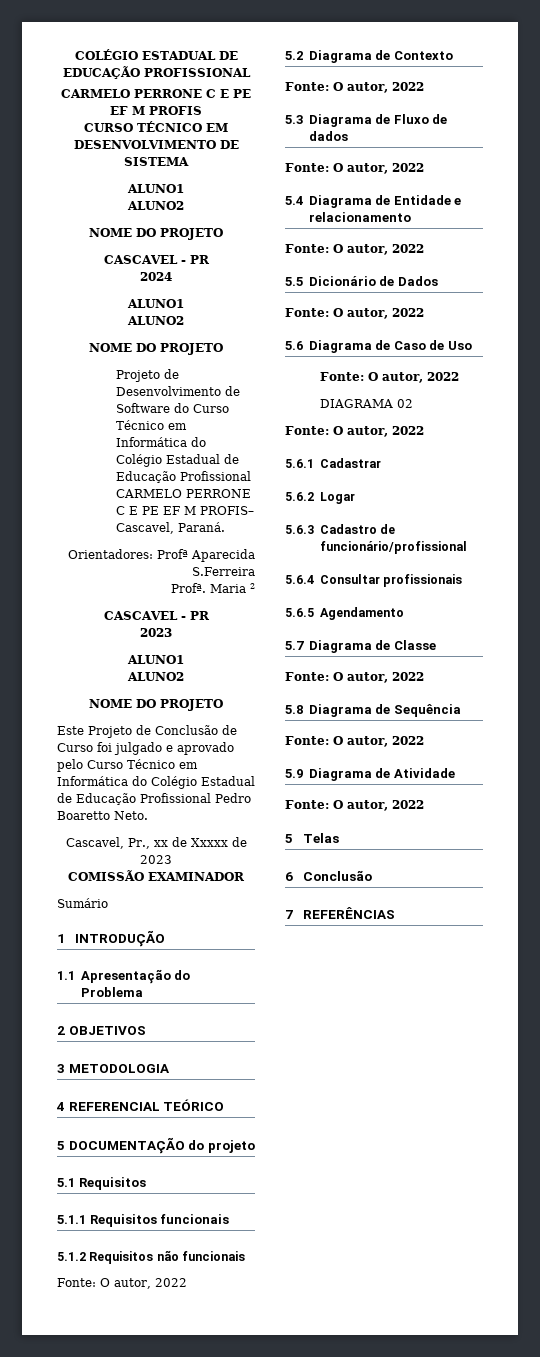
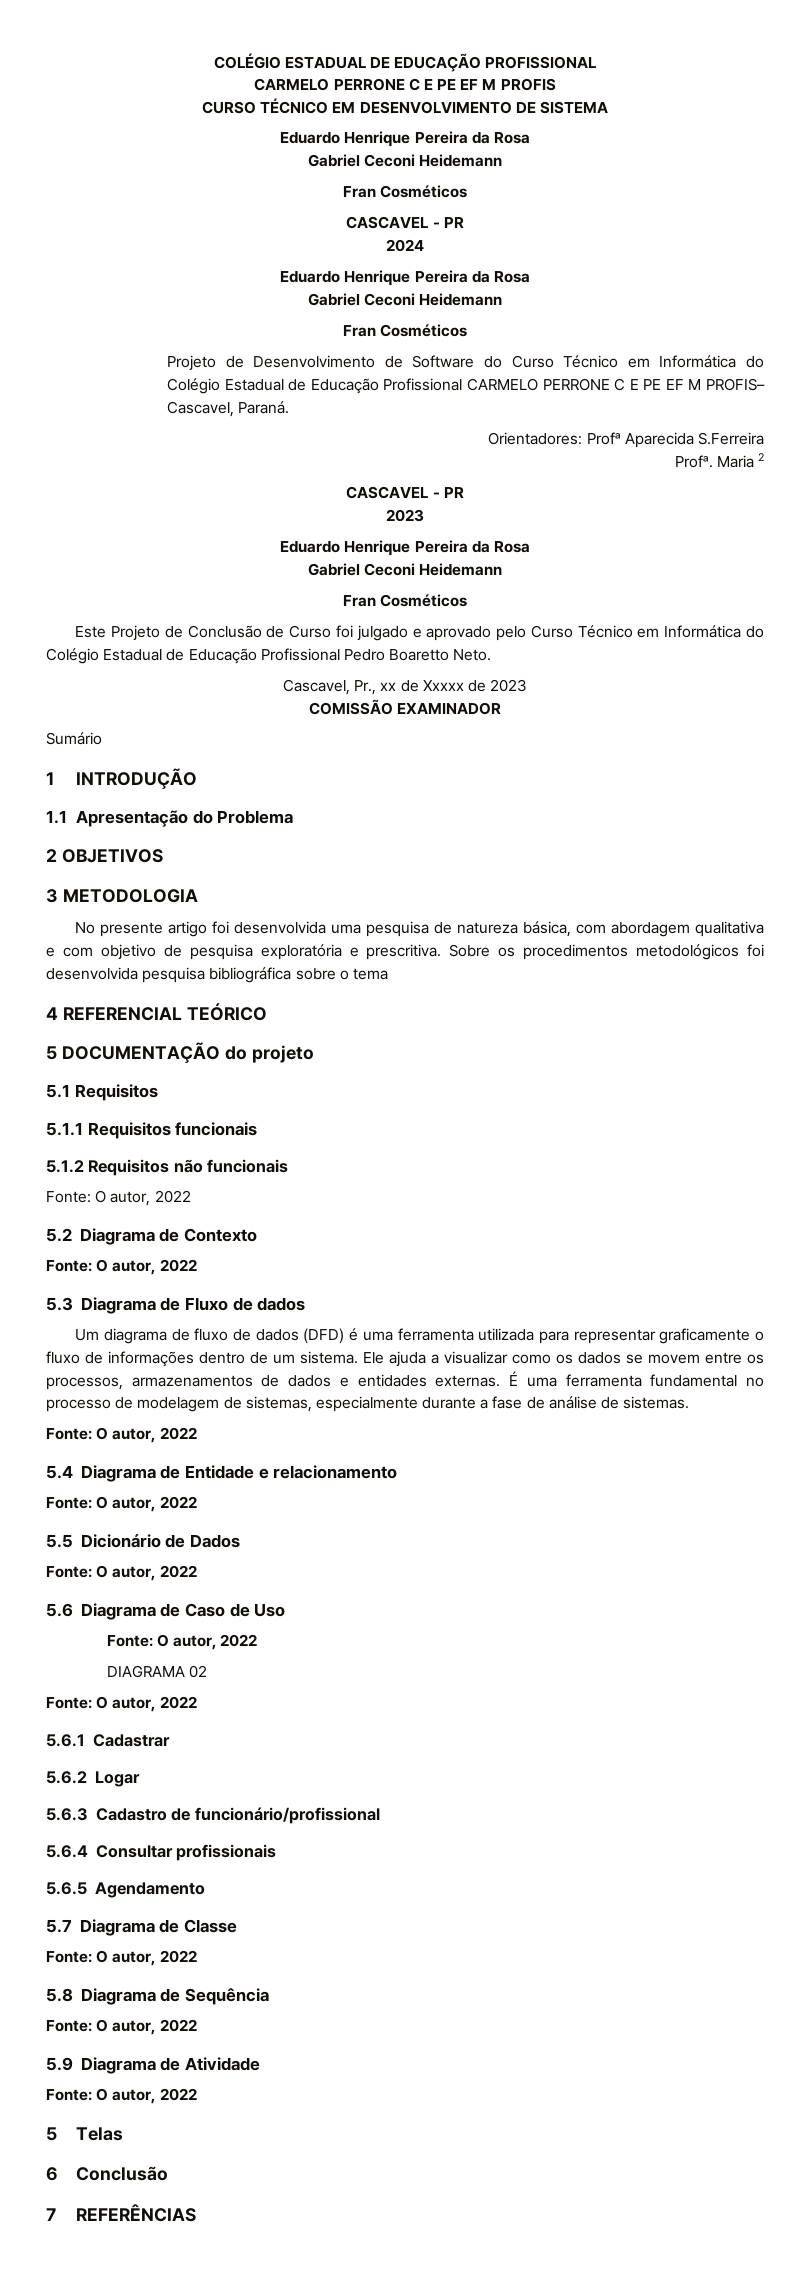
[127,184,184,193] [127,201,184,210] [89,228,223,240] [103,255,210,264] [140,272,172,281] [127,299,184,308] [127,316,184,325] [89,343,223,355] ALUNO1 // ALUNO2 // NOME DO PROJETO // CASCAVEL - PR // 2024 // ALUNO1 // ALUNO2 // NOME DO PROJETO -> [280,131,530,147] [307,154,503,167] [342,185,468,198] [346,216,464,229] [386,239,424,252] [280,270,530,286] [307,293,503,306] [342,324,468,337] Eduardo Henrique Pereira da Rosa // Gabriel Ceconi Heidemann // Fran Cosméticos // CASCAVEL - PR // 2024 // Eduardo Henrique Pereira da Rosa // Gabriel Ceconi Heidemann // Fran Cosméticos
[127,655,184,664] [127,672,184,681] [89,699,223,711] ALUNO1 // ALUNO2 // NOME DO PROJETO -> [280,540,530,556] [307,563,503,576] [342,594,468,607] Eduardo Henrique Pereira da Rosa // Gabriel Ceconi Heidemann // Fran Cosméticos
(170, 1068) none -> [75,921,764,937] [46,944,764,960] [46,967,388,983] // No presente artigo foi desenvolvida uma pesquisa de natureza básica, com abordagem qualitativa e com objetivo de pesquisa exploratória e prescritiva. Sobre os procedimentos metodológicos foi desenvolvida pesquisa bibliográfica sobre o tema
(348, 136) none -> [75,1328,764,1344] [46,1351,764,1367] [46,1371,765,1390] [46,1396,690,1412] // Um diagrama de fluxo de dados (DFD) é uma ferramenta utilizada para representar graficamente o fluxo de informações dentro de um sistema. Ele ajuda a visualizar como os dados se movem entre os processos, armazenamentos de dados e entidades externas. É uma ferramenta fundamental no processo de modelagem de sistemas, especialmente durante a fase de análise de sistemas.

